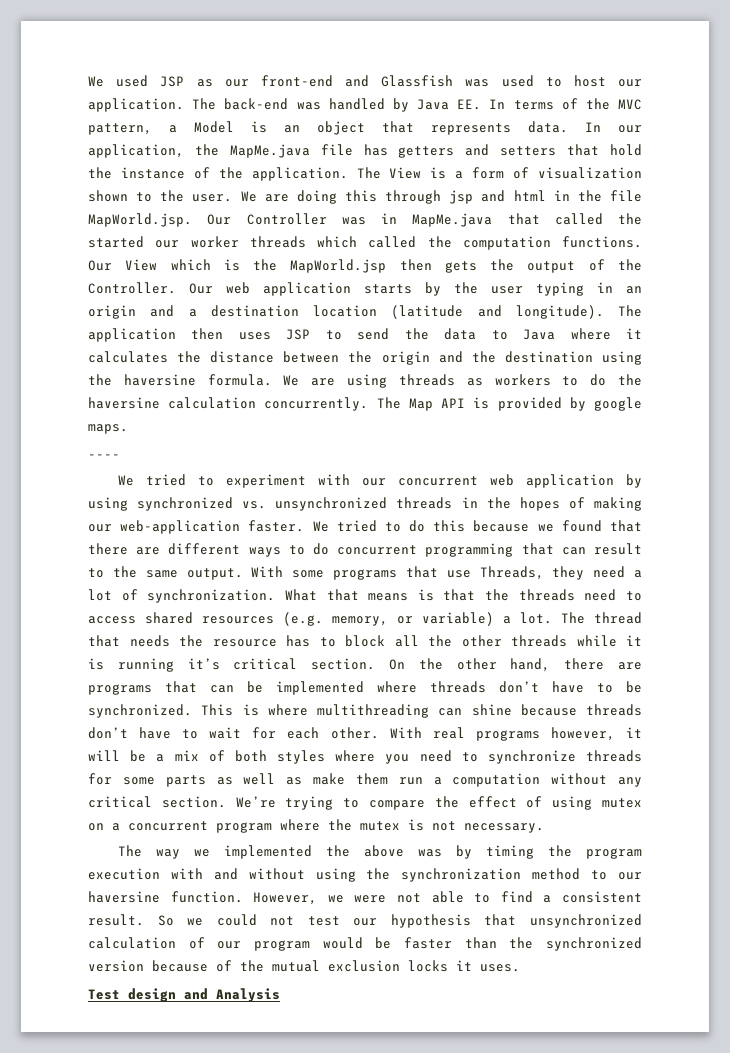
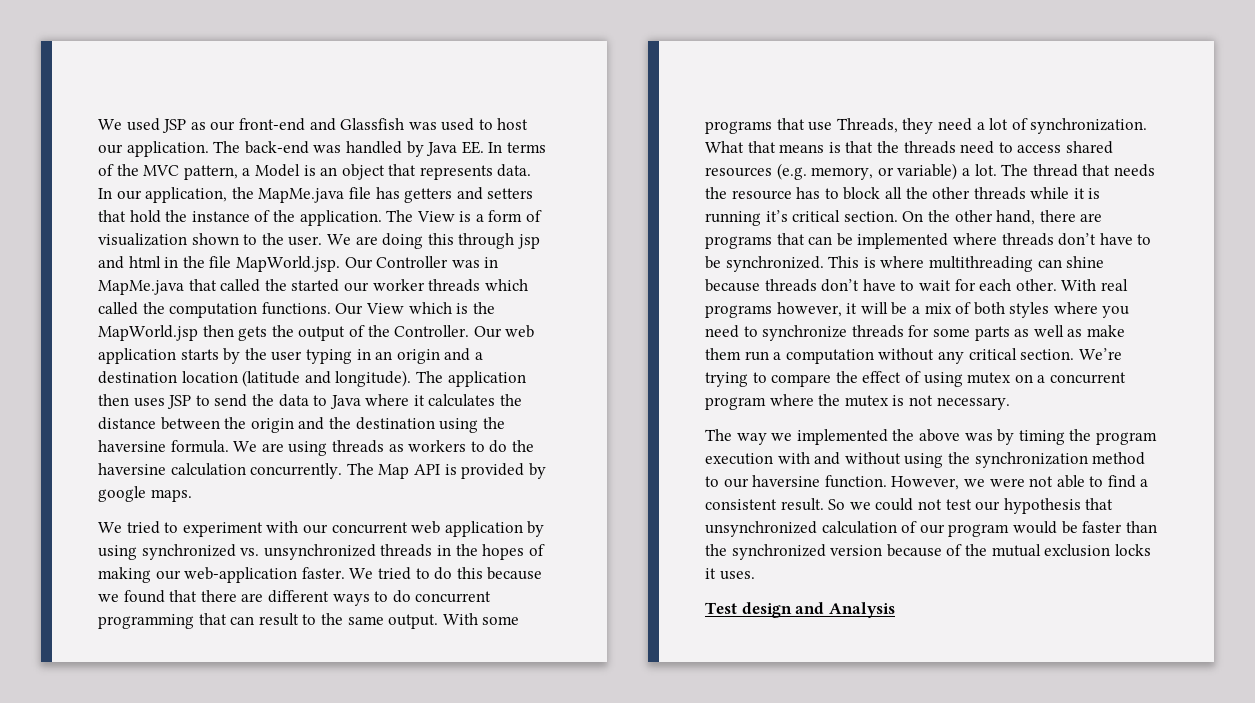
[88,454,120,459] // ---- -> (192, 495) none

